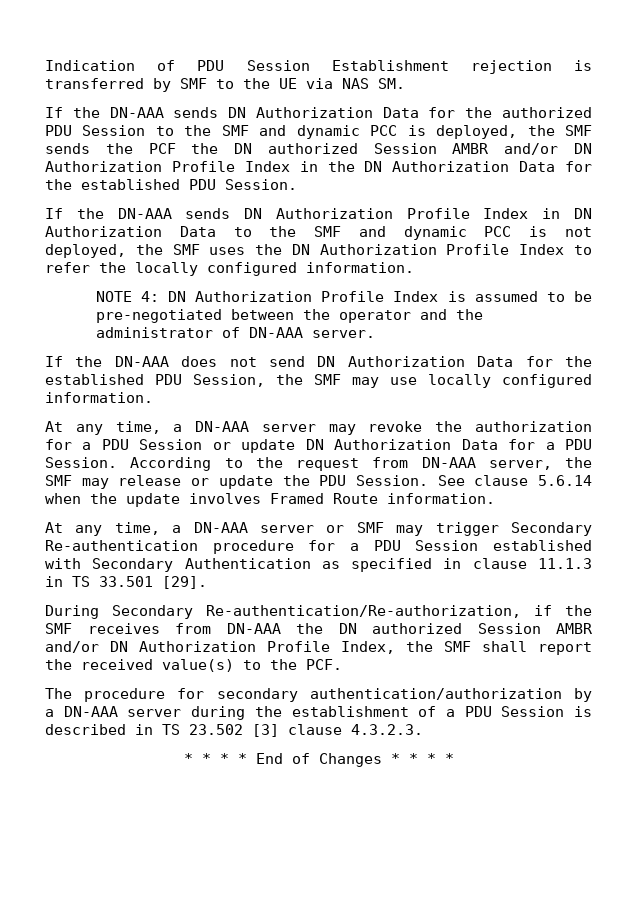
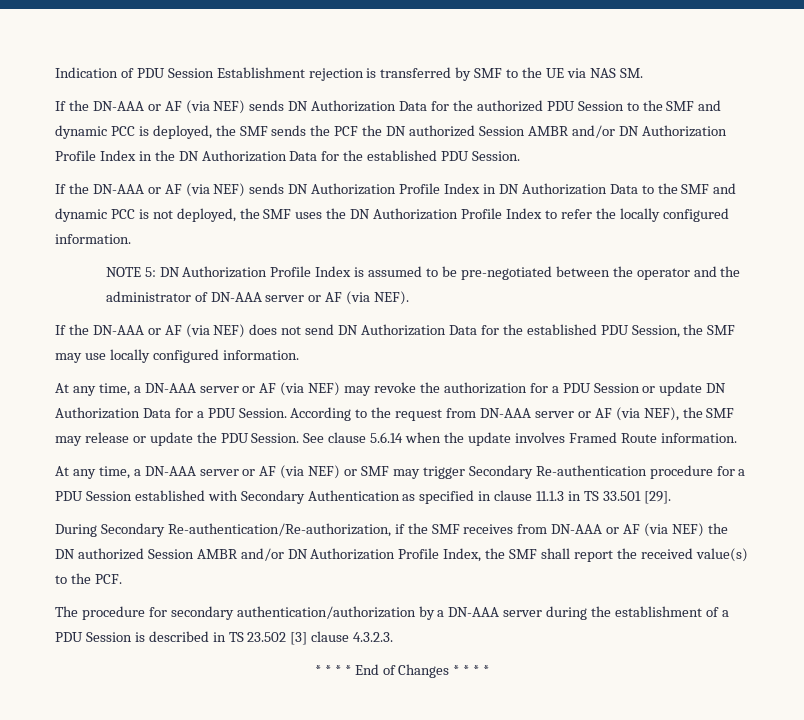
(164, 112) none -> [147,100,246,114] or AF (via NEF)
(172, 213) none -> [147,183,246,197] or AF (via NEF)
[140,291,159,302] 4: -> [144,267,156,277] 5:
[311,330,375,338] [45,356,169,367] server. // If the DN-AAA -> [265,291,410,305] [55,324,246,338] server or AF (via NEF). // If the DN-AAA or AF (via NEF)
(316, 428) none -> [242,382,341,396] or AF (via NEF)
[488,460,552,470] server, -> [534,407,679,421] server or AF (via NEF),
(345, 529) none -> [259,465,358,479] AF (via NEF) or
(281, 628) none -> [606,523,704,537] or AF (via NEF)

